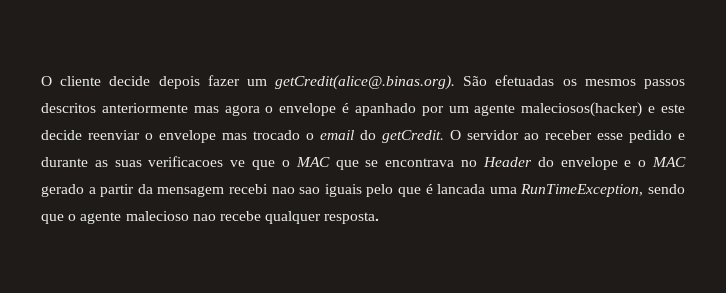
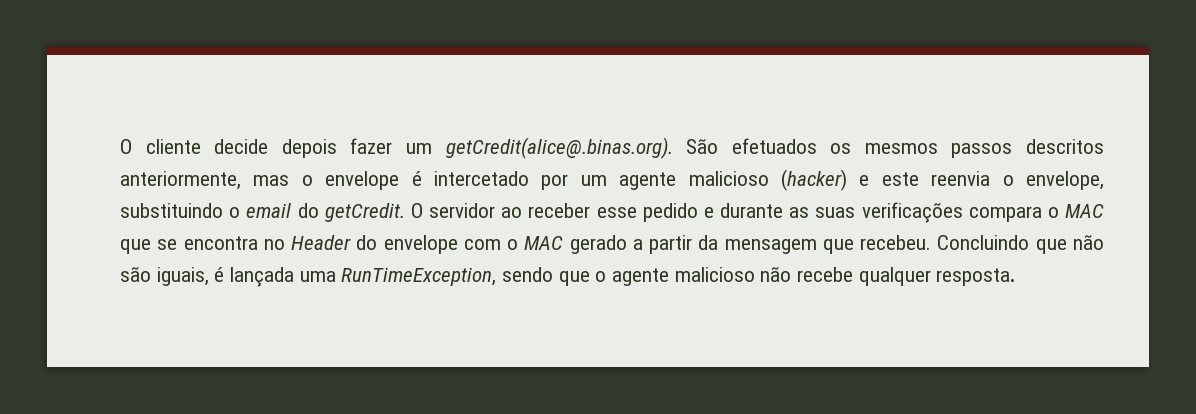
[495,75,555,86] efetuadas -> [731,138,817,154] efetuados
[101,103,260,116] anteriormente mas agora -> [120,171,290,190] anteriormente, mas
[354,103,416,116] apanhado -> [434,171,529,186] intercetado
[521,102,685,117] [41,130,300,143] maleciosos(hacker) e este decide reenviar o envelope mas trocado -> [688,169,1104,191] [120,203,223,218] malicioso (hacker) e este reenvia o envelope, substituindo
[148,156,276,170] verificacoes ve que -> [861,202,1042,223] verificações compara
[385,158,455,167] encontrava -> [183,236,258,250] encontra
[624,160,632,167] e -> [463,239,501,250] com
[229,184,486,197] recebi nao sao iguais pelo que é lancada -> [822,235,1105,254] [120,267,295,287] que recebeu. Concluindo que não são iguais, é lançada
[125,211,216,221] malecioso nao -> [674,267,792,282] malicioso não

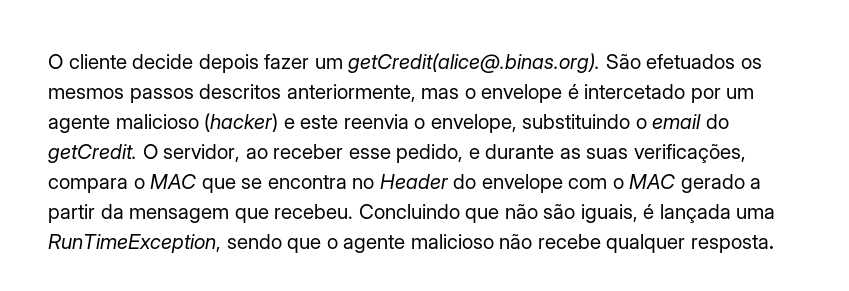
[429,203,495,218] servidor -> [163,144,241,162] servidor,
[642,203,698,222] pedido -> [396,144,464,163] pedido,
[861,202,963,223] verificações -> [633,144,746,163] verificações,

